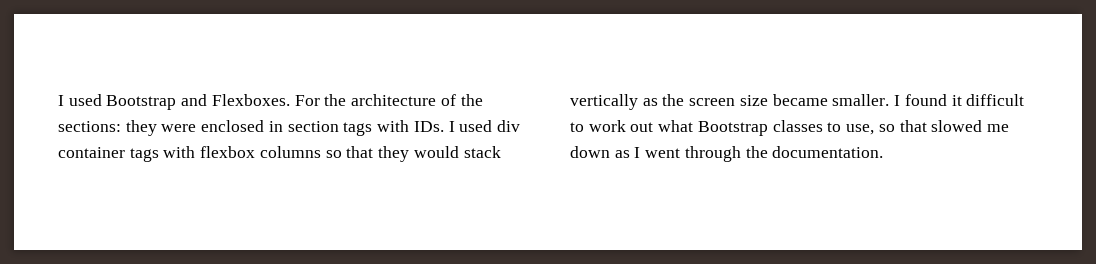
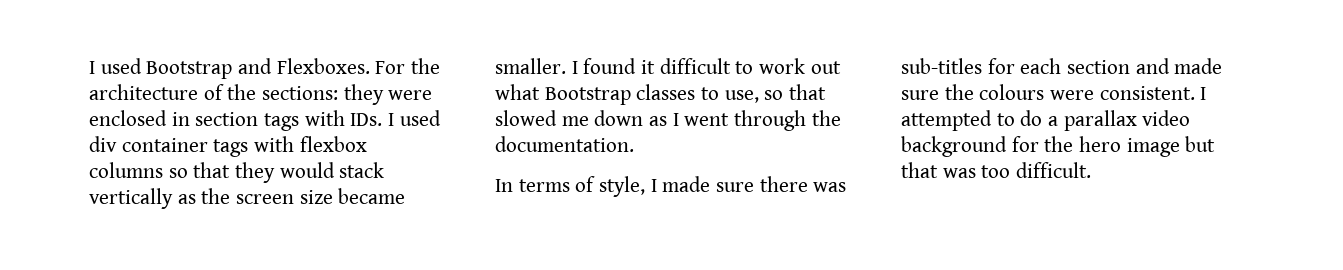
(884, 152) none -> [495,176,847,197] [901,58,1223,74] [901,84,1207,100] [901,110,1191,131] [901,136,1216,157] [901,162,1092,178] // In terms of style, I made sure there was sub-titles for each section and made sure the colours were consistent. I attempted to do a parallax video background for the hero image but that was too difficult.

